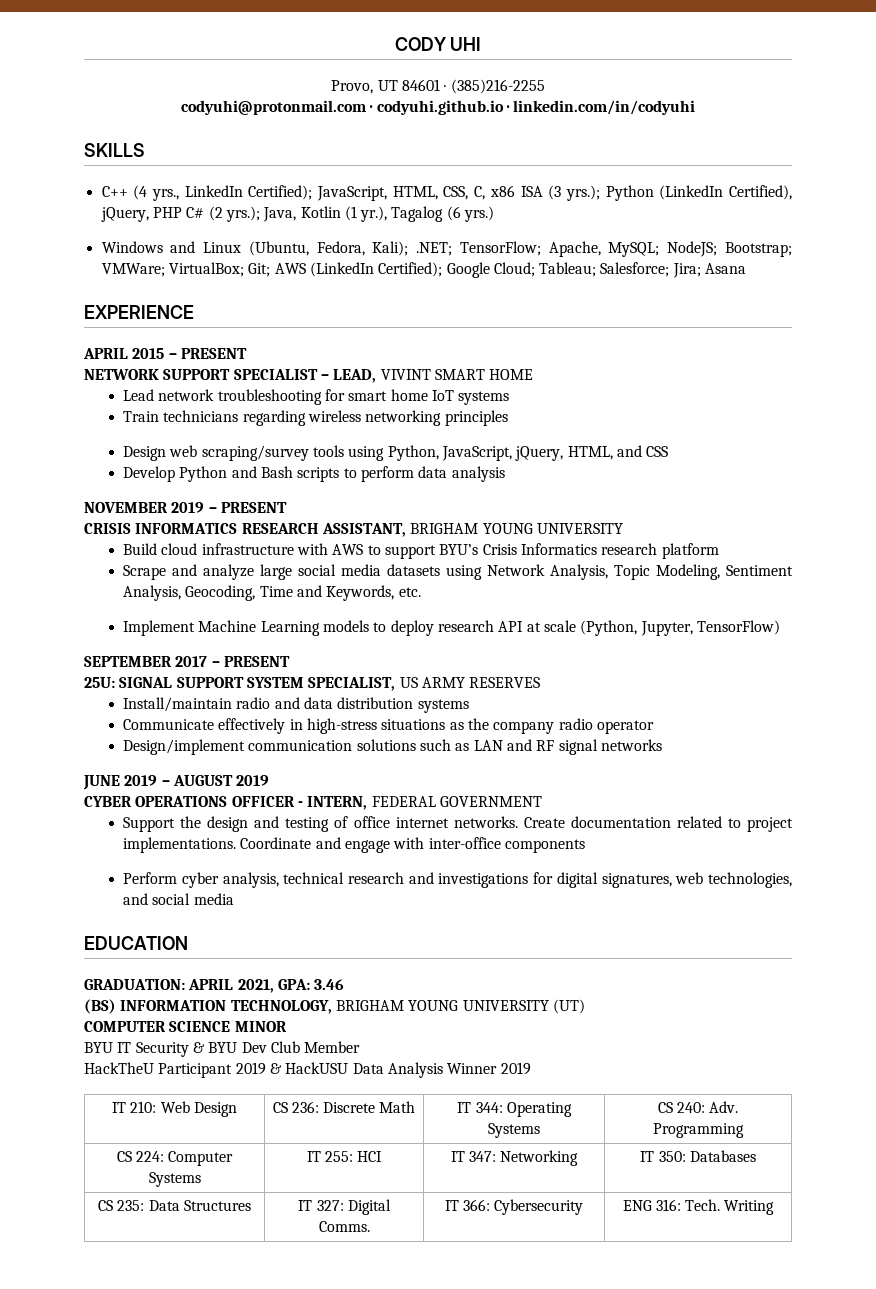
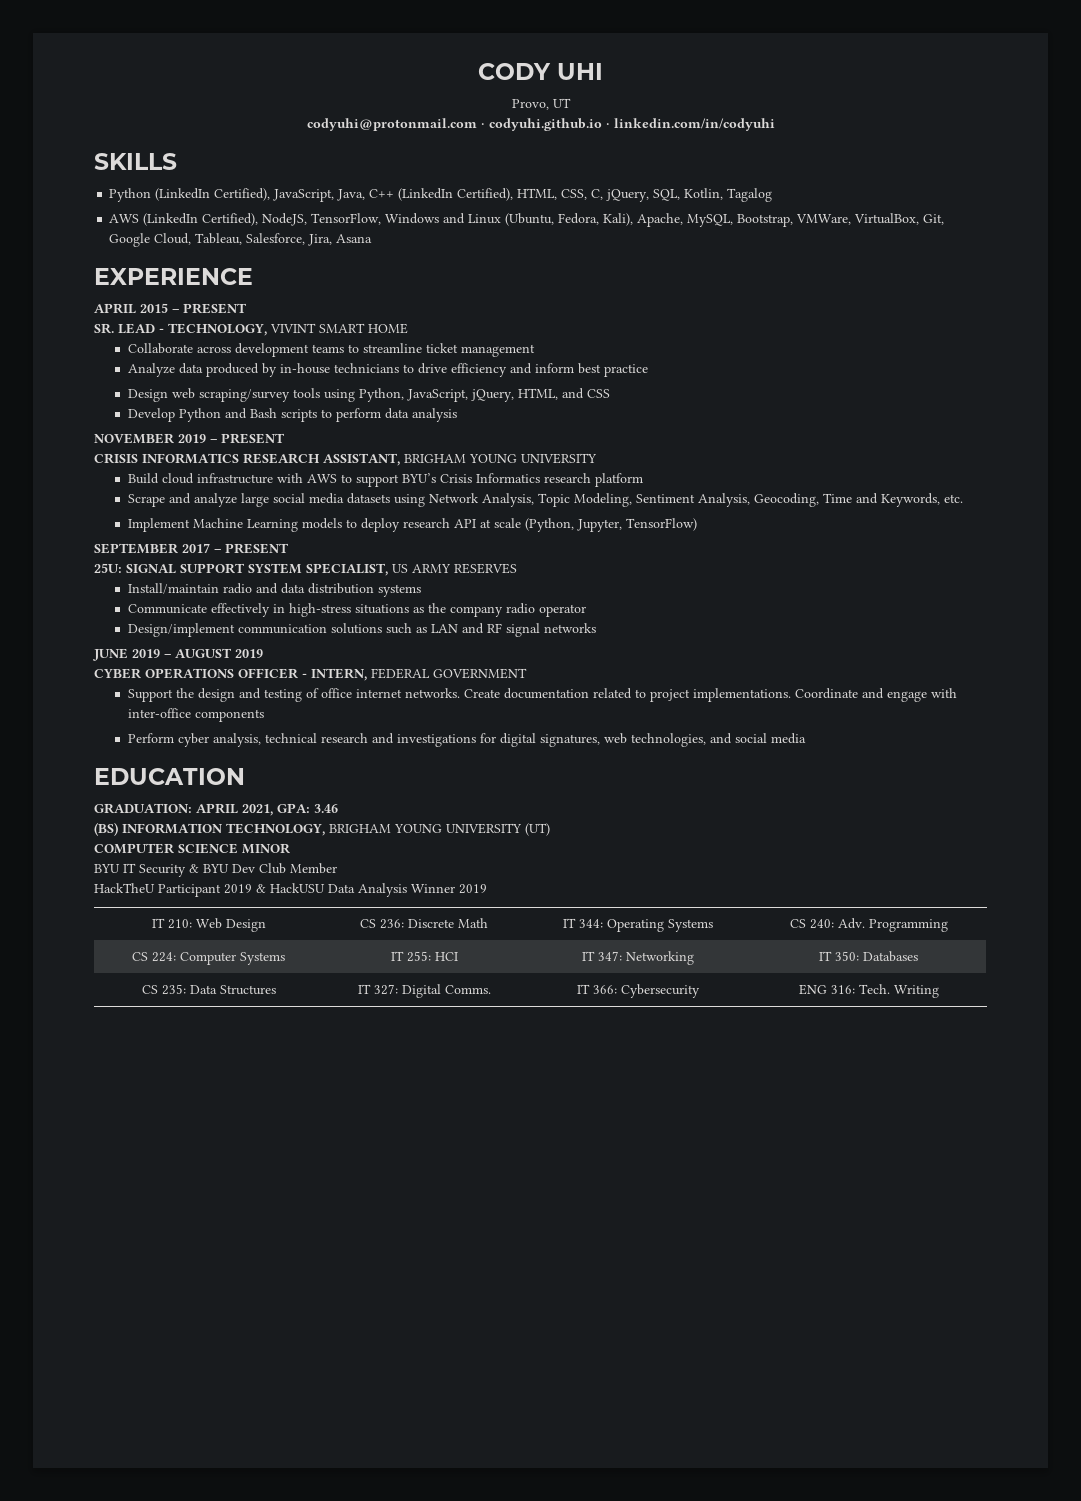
[402,79,545,94] 84601 · (385)216-2255 -> (571, 103) none
[101,185,793,201] [100,206,495,222] C++ (4 yrs., LinkedIn Certified); JavaScript, HTML, CSS, C, x86 ISA (3 yrs.); Python (LinkedIn Certified), jQuery, PHP C# (2 yrs.); Java, Kotlin (1 yr.), Tagalog (6 yrs.) // -> [109,188,773,202] [109,213,382,226] Python (LinkedIn Certified), JavaScript, Java, C++ (LinkedIn Certified), HTML, CSS, C, jQuery, SQL, Kotlin, Tagalog // AWS (LinkedIn Certified), NodeJS, TensorFlow,
[372,241,792,257] [101,262,701,278] Kali); .NET; TensorFlow; Apache, MySQL; NodeJS; Bootstrap; VMWare; VirtualBox; Git; AWS (LinkedIn Certified); Google Cloud; Tableau; Salesforce; Jira; -> [603,213,945,227] [109,233,333,247] Kali), Apache, MySQL, Bootstrap, VMWare, VirtualBox, Git, Google Cloud, Tableau, Salesforce, Jira,
[84,369,534,383] [123,389,510,405] [123,410,508,426] NETWORK SUPPORT SPECIALIST – LEAD, VIVINT SMART HOME // Lead network troubleshooting for smart home IoT systems // Train technicians regarding wireless networking principles -> [94,323,408,336] [128,343,536,357] [128,363,649,377] SR. LEAD - TECHNOLOGY, VIVINT SMART HOME // Collaborate across development teams to streamline ticket management // Analyze data produced by in-house technicians to drive efficiency and inform best practice

